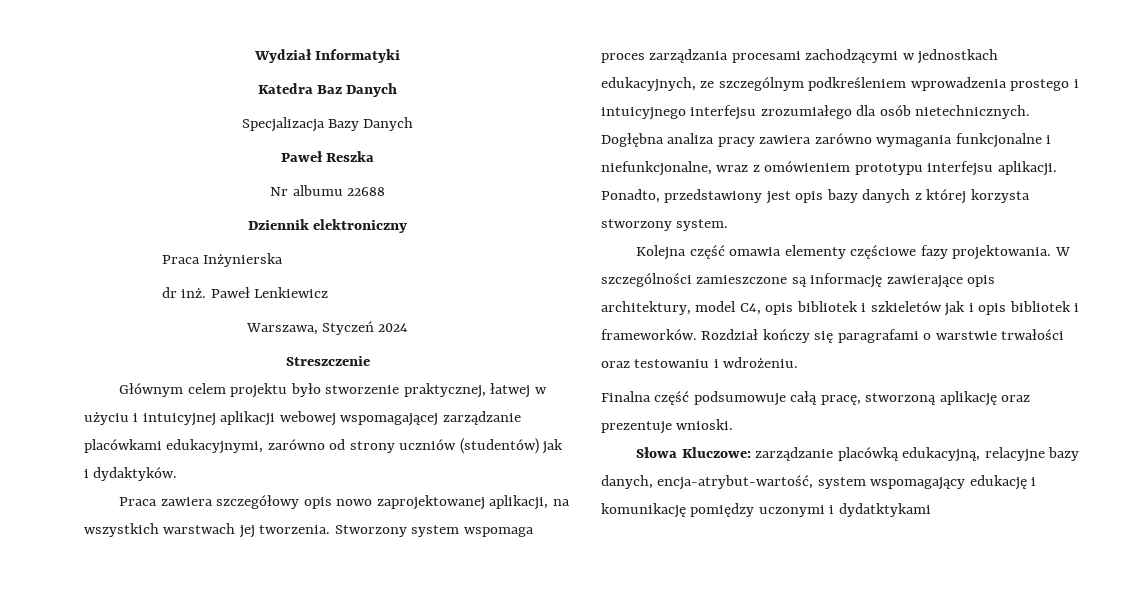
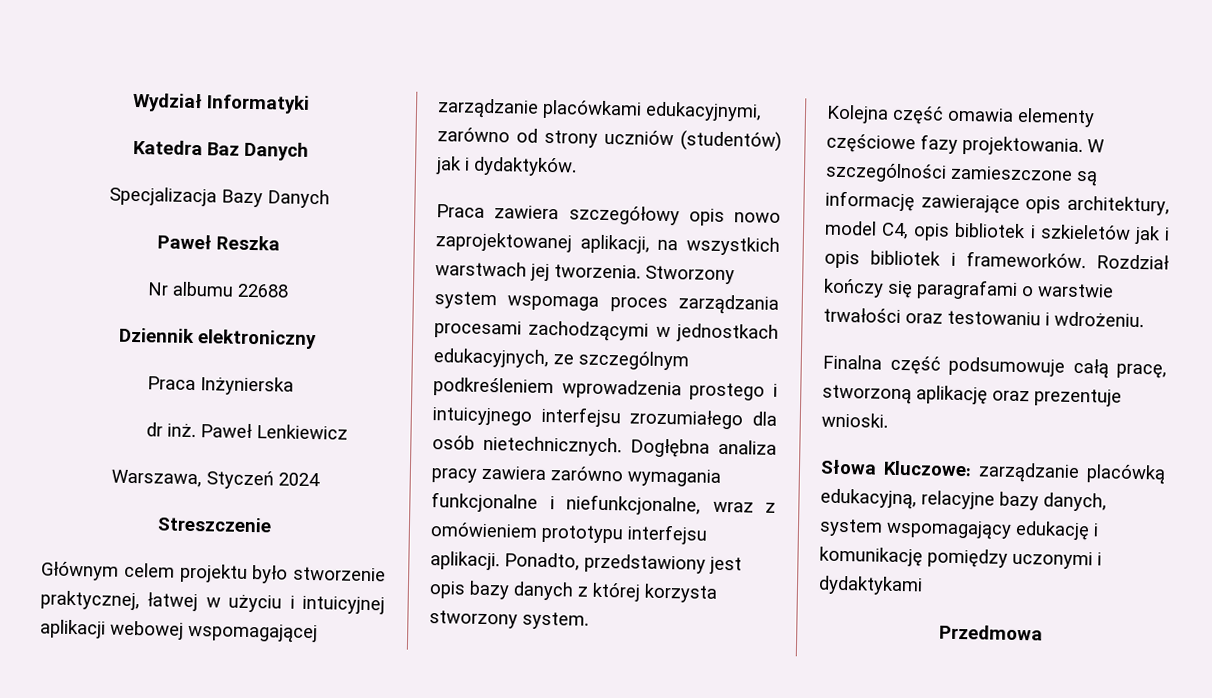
[657,475,814,490] encja-atrybut-wartość, -> (1107, 502) none
[838,503,931,517] dydatktykami -> [818,575,923,596] [938,624,1043,641] dydaktykami // Przedmowa

